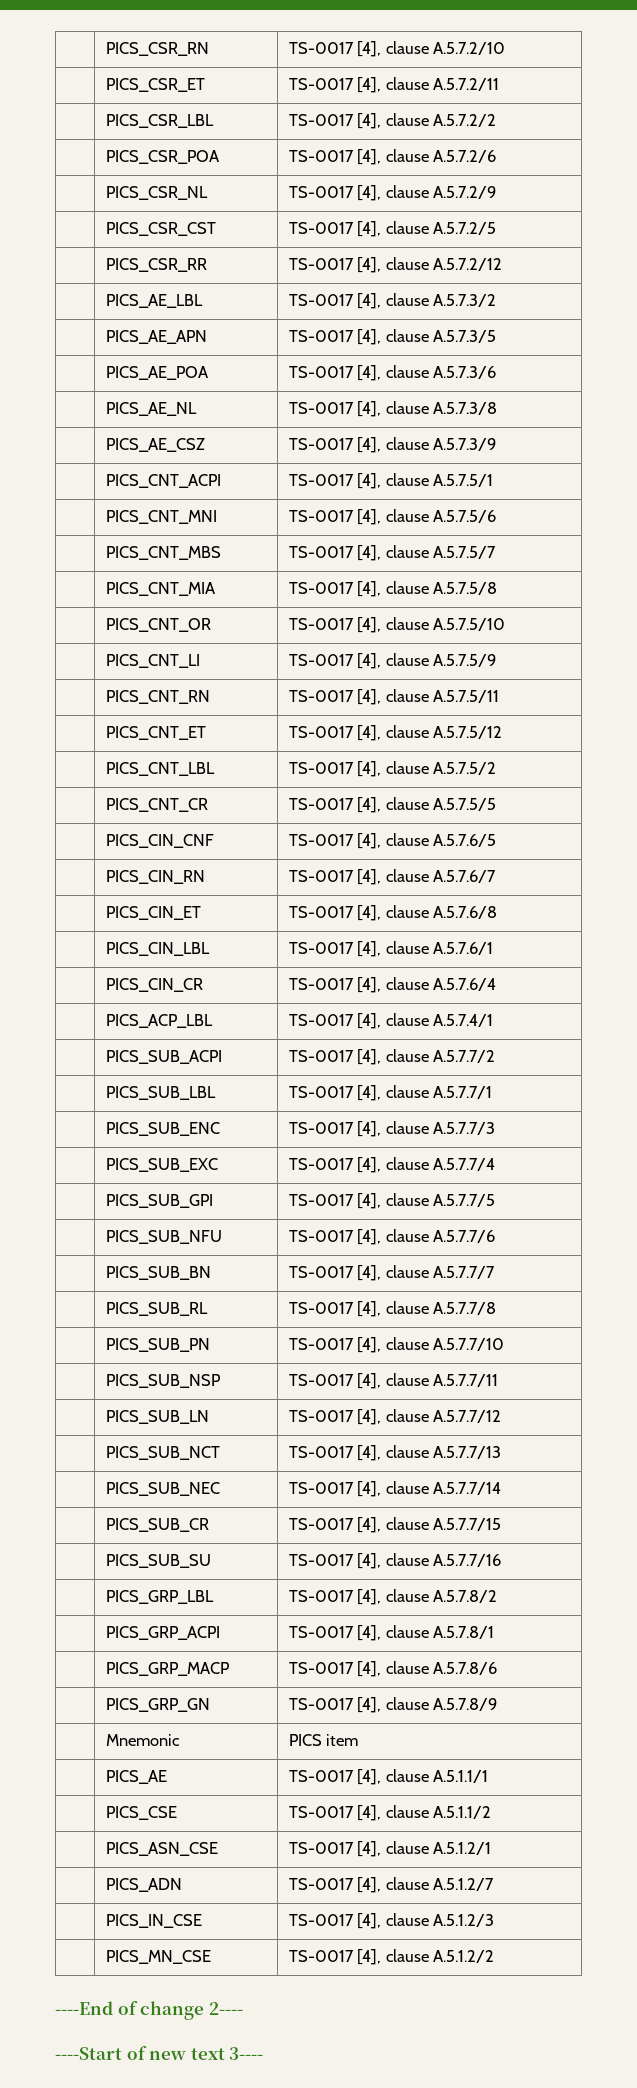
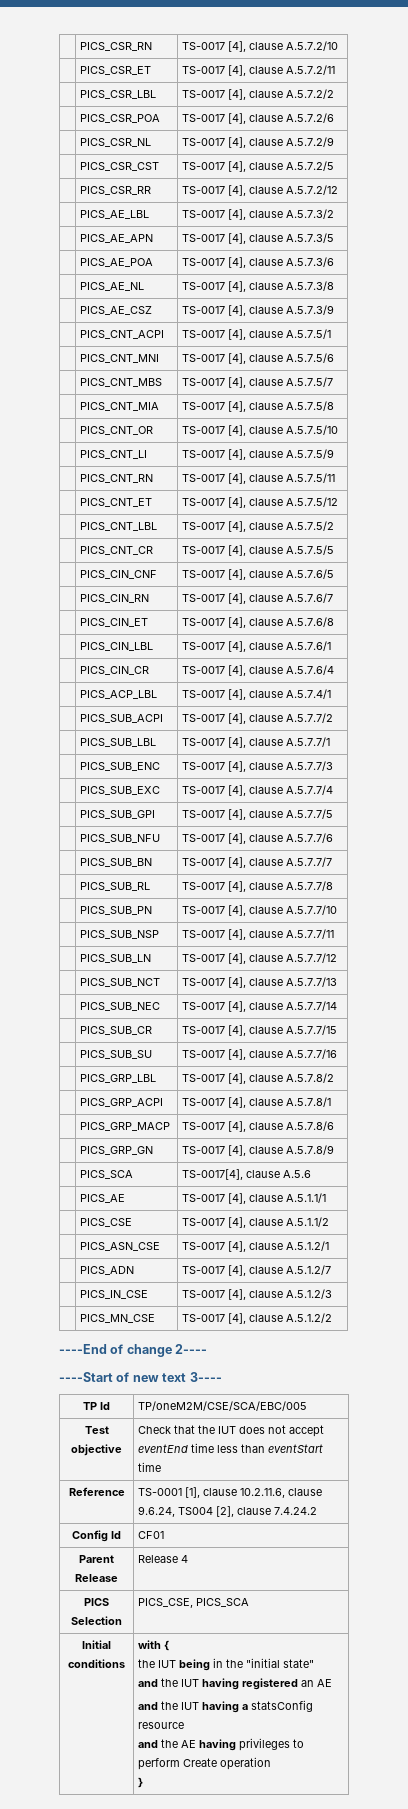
[105,1734,180,1746] [288,1734,359,1746] Mnemonic | PICS item -> [80,1170,134,1179] [182,1169,312,1180] PICS_SCA | TS-0017[4], clause A.5.6
(264, 2053) none -> [83,1402,110,1410] [138,1401,308,1411] [84,1426,109,1434] [71,1444,122,1456] [138,1425,325,1437] [138,1443,324,1453] [138,1462,162,1472] [68,1487,125,1496] [138,1487,323,1498] [138,1506,318,1517] [72,1530,121,1542] [138,1531,165,1539] [79,1555,114,1563] [75,1574,118,1582] [138,1555,189,1563] [84,1598,109,1606] [71,1616,122,1625] [138,1598,250,1608] [82,1640,111,1649] [68,1659,125,1668] [138,1640,170,1651] [138,1658,315,1671] [138,1678,333,1690] [138,1700,314,1713] [138,1722,185,1729] [138,1738,305,1751] [138,1757,272,1770] [138,1777,144,1788] // TP Id | TP/oneM2M/CSE/SCA/EBC/005 // Test objective | Check that the IUT does not accept eventEnd time less than eventStart time // Reference | TS-0001 [1], clause 10.2.11.6, clause 9.6.24, TS004 [2], clause 7.4.24.2 // Config Id | CF01 // Parent Release | Release 4 // PICS Selection | PICS_CSE, PICS_SCA // Initial conditions | with { // the IUT being in the "initial state" // and the IUT having registered an AE // and the IUT having a statsConfig resource // and the AE having privileges to perform Create operation // }

